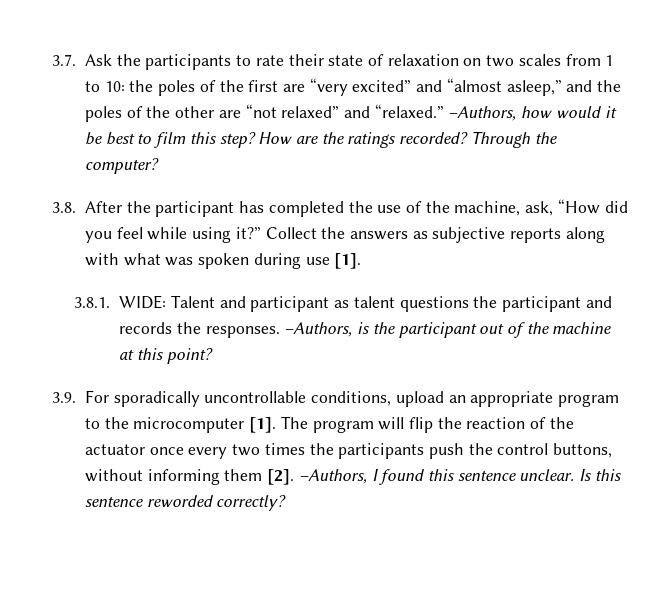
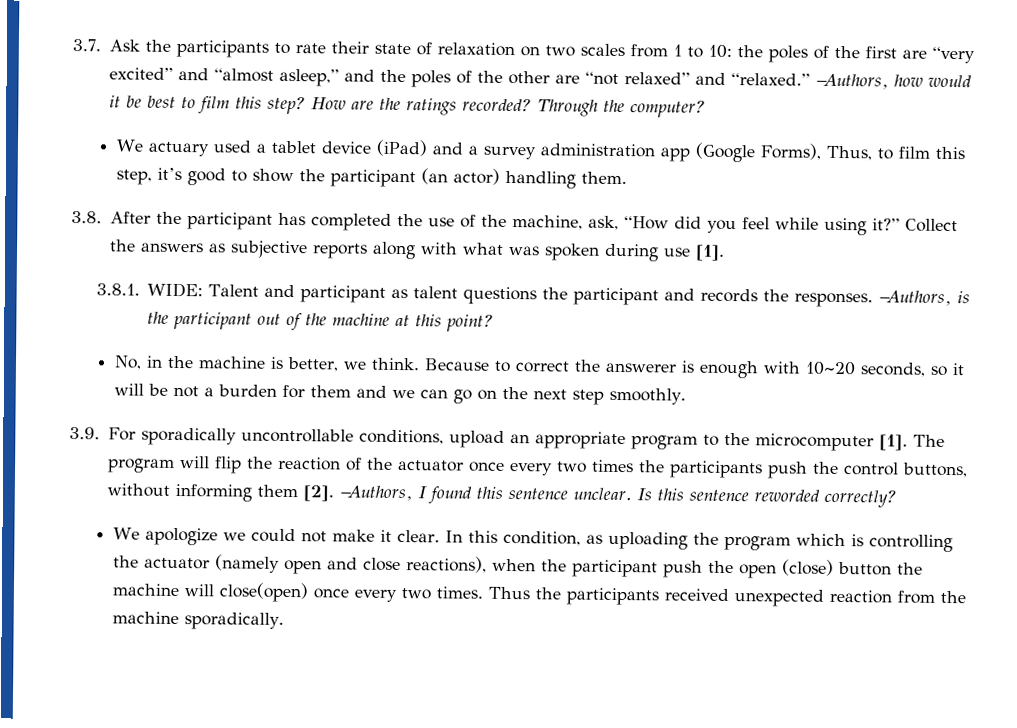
(159, 166) none -> [115,139,965,163] [115,167,627,189] // We actuary used a tablet device (iPad) and a survey administration app (Google Forms), Thus, to film this step, it’s good to show the participant (an actor) handling them.
(213, 356) none -> [113,355,965,379] [113,383,686,405] // No, in the machine is better, we think. Because to correct the answerer is enough with 10~20 seconds, so it will be not a burden for them and we can go on the next step smoothly.
(287, 503) none -> [112,527,953,553] [112,554,923,579] [111,582,966,607] [111,611,284,630] // We apologize we could not make it clear. In this condition, as uploading the program which is controlling the actuator (namely open and close reactions), when the participant push the open (close) button the machine will close(open) once every two times. Thus the participants received unexpected reaction from the machine sporadically.

